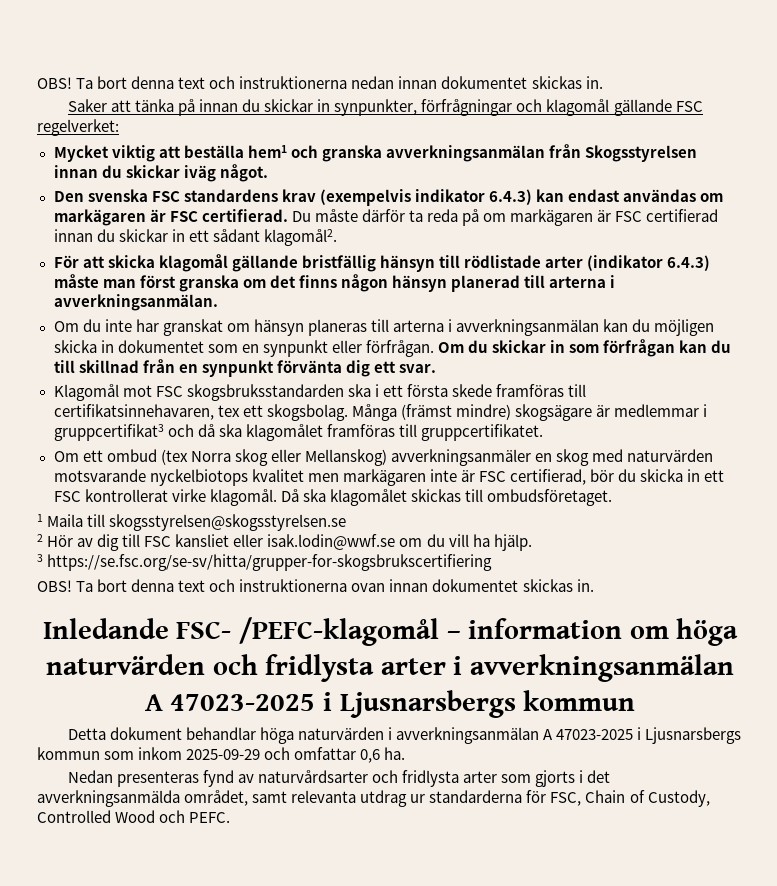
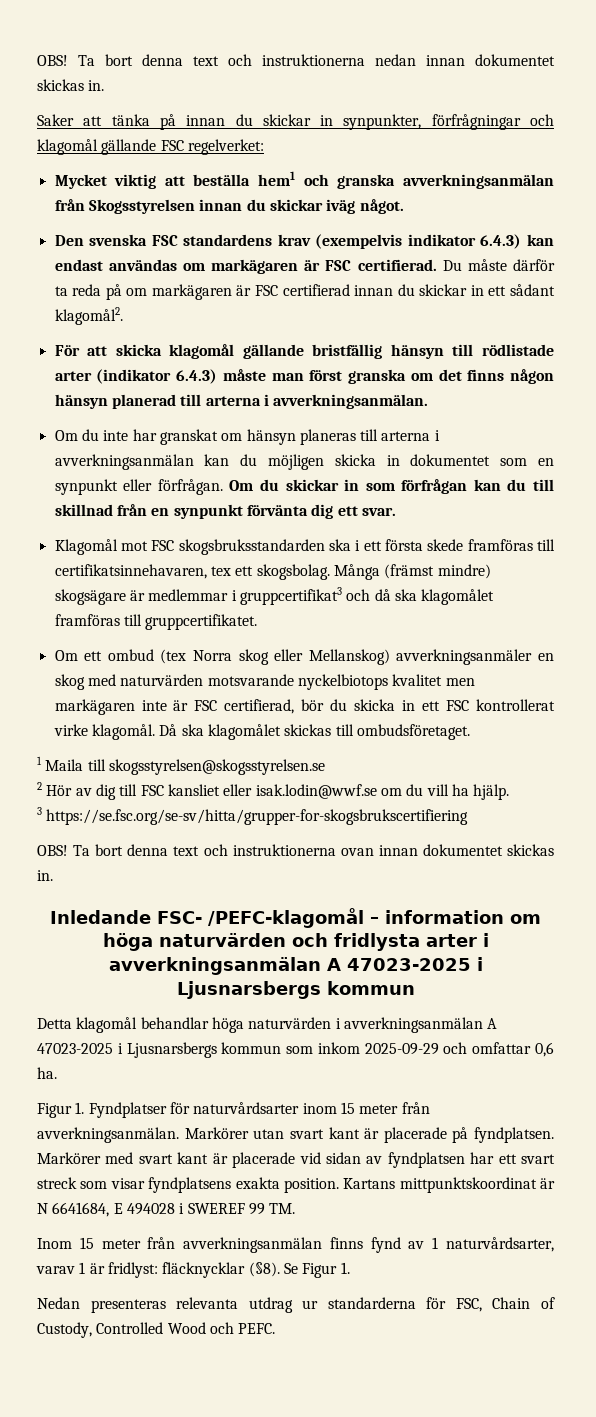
[109,727,182,740] dokument -> [76,1017,138,1033] klagomål
[67,770,611,787] [37,790,288,807] Nedan presenteras fynd av naturvårdsarter och fridlysta arter som gjorts i det avverkningsanmälda området, samt -> [37,1102,430,1118] [37,1127,554,1143] [37,1152,556,1168] [37,1177,555,1193] [37,1202,296,1217] [37,1237,554,1253] [36,1262,350,1278] [37,1297,166,1313] Figur 1. Fyndplatser för naturvårdsarter inom 15 meter från avverkningsanmälan. Markörer utan svart kant är placerade på fyndplatsen. Markörer med svart kant är placerade vid sidan av fyndplatsen har ett svart streck som visar fyndplatsens exakta position. Kartans mittpunktskoordinat är N 6641684, E 494028 i SWEREF 99 TM. // Inom 15 meter från avverkningsanmälan finns fynd av 1 naturvårdsarter, varav 1 är fridlyst: fläcknycklar (§8). Se Figur 1. // Nedan presenteras

